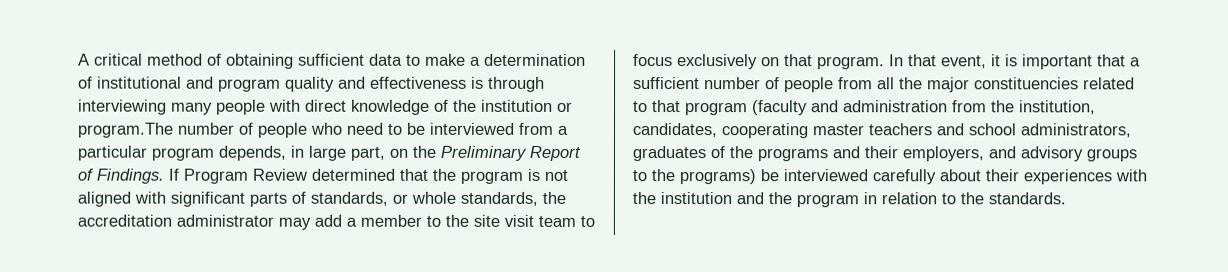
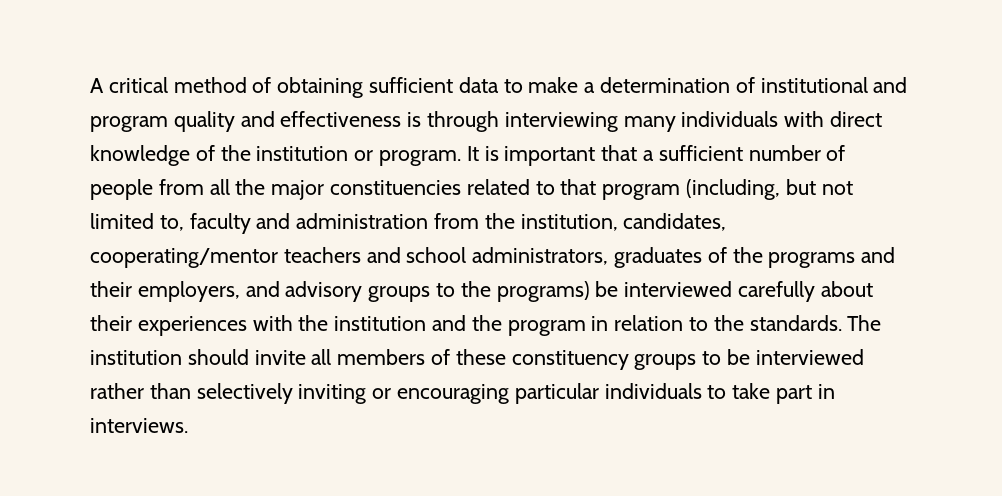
[216,99,266,115] people -> [681,111,779,127] individuals
[77,122,569,138] [77,145,581,161] [77,168,568,184] [77,191,566,207] [77,214,595,230] [633,54,1001,70] program.The number of people who need to be interviewed from a particular program depends, in large part, on the Preliminary Report of Findings. If Program Review determined that the program is not aligned with significant parts of standards, or whole standards, the accreditation administrator may add a member to the site visit team to focus exclusively on that program. In that event, it -> [379,146,479,166] program. It
[752,100,808,116] (faculty -> [686,179,853,200] [90,213,251,234] (including, but not limited to, faculty
[721,123,865,139] cooperating master -> [90,248,278,268] cooperating/mentor
(1066, 198) none -> [847,315,882,331] [90,349,864,370] [90,383,835,404] [90,418,188,433] The institution should invite all members of these constituency groups to be interviewed rather than selectively inviting or encouraging particular individuals to take part in interviews.

